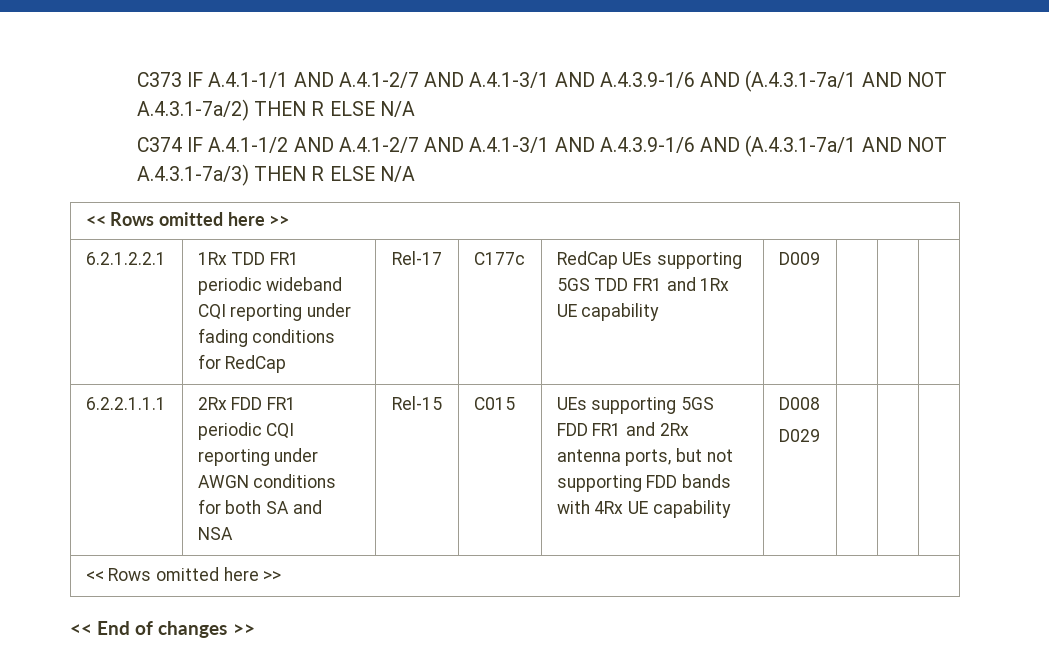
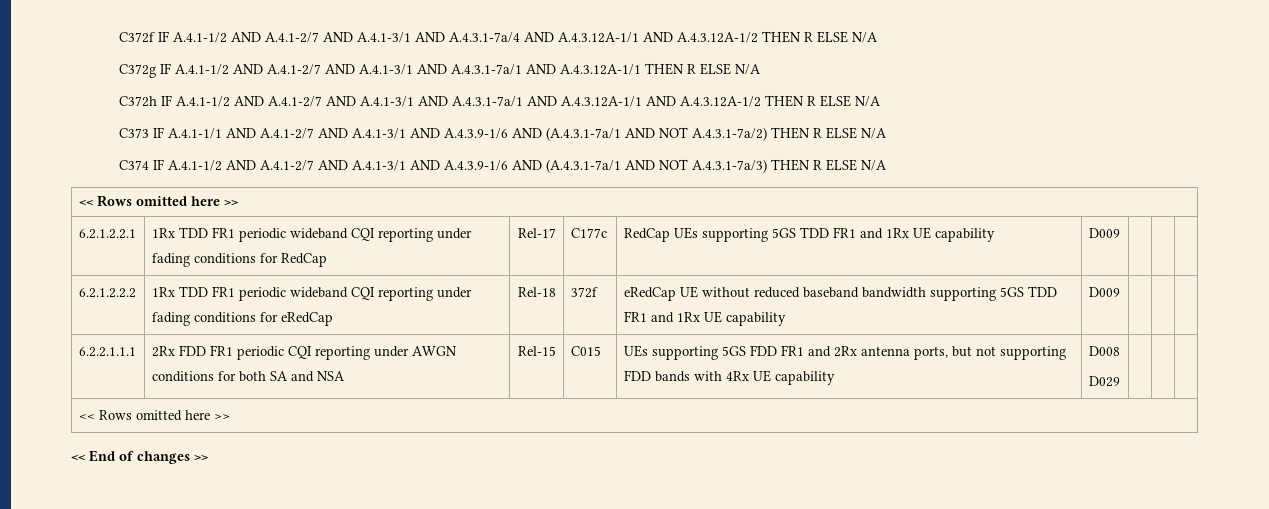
(136, 79) none -> [118,31,878,43] [118,63,761,78] [118,95,881,107] C372f IF A.4.1-1/2 AND A.4.1-2/7 AND A.4.1-3/1 AND A.4.3.1-7a/4 AND A.4.3.12A-1/1 AND A.4.3.12A-1/2 THEN R ELSE N/A // C372g IF A.4.1-1/2 AND A.4.1-2/7 AND A.4.1-3/1 AND A.4.3.1-7a/1 AND A.4.3.12A-1/1 THEN R ELSE N/A // C372h IF A.4.1-1/2 AND A.4.1-2/7 AND A.4.1-3/1 AND A.4.3.1-7a/1 AND A.4.3.12A-1/1 AND A.4.3.12A-1/2 THEN R ELSE N/A //
(820, 258) none -> [78,288,136,298] [151,286,472,301] [151,312,333,326] [517,287,556,297] [570,287,598,298] [623,286,1057,301] [623,311,786,326] [1088,287,1120,297] // 6.2.1.2.2.2 | 1Rx TDD FR1 periodic wideband CQI reporting under fading conditions for eRedCap | Rel-18 | 372f | eRedCap UE without reduced baseband bandwidth supporting 5GS TDD FR1 and 1Rx UE capability | D009 | | |

